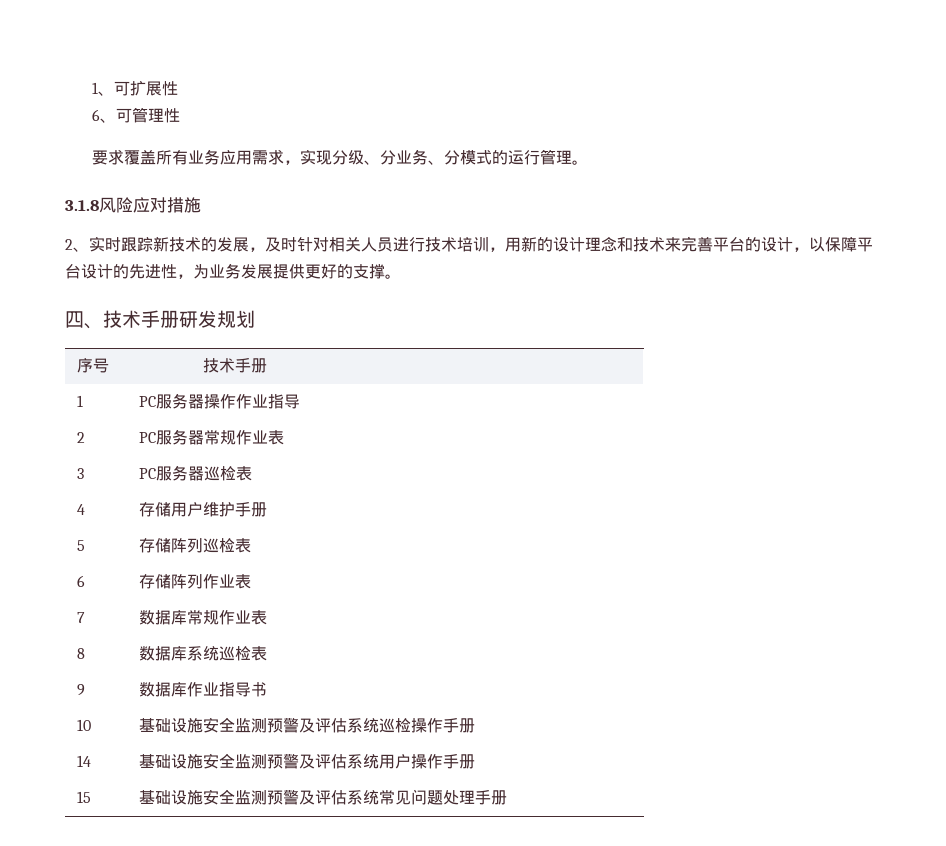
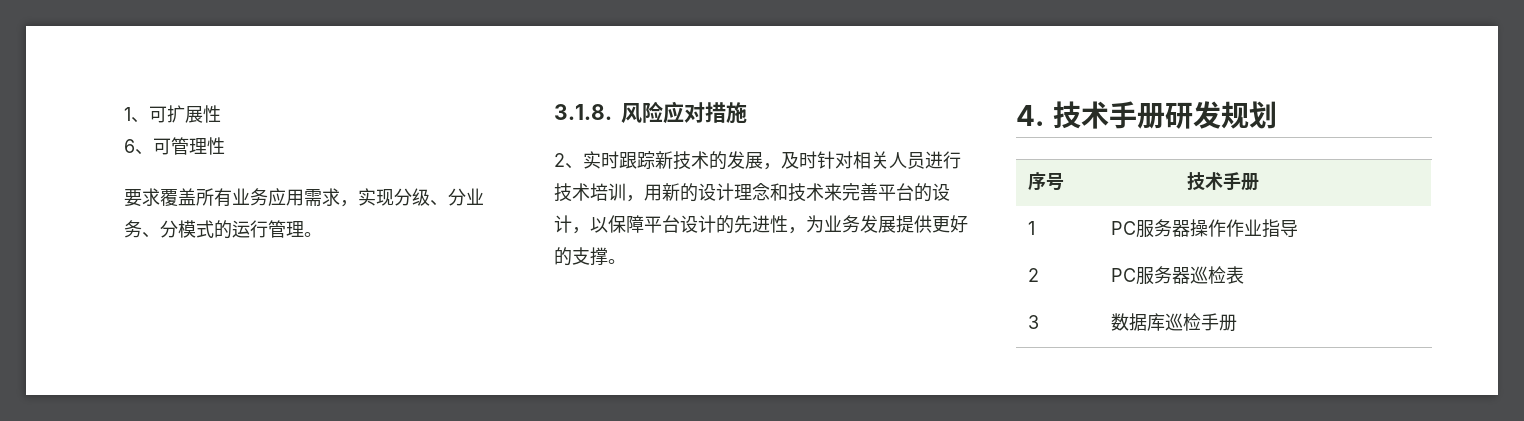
[65,200,99,211] 3.1.8 -> [554,104,612,120] 3.1.8.
[65,311,103,329] 四、 -> [1016,105,1044,126] 4.
[204,430,269,445] 常规作业 -> [1190,266,1227,284] 巡检
[139,465,253,481] [77,504,86,515] [139,502,268,517] [77,540,86,551] [139,538,252,553] [77,575,86,587] [139,574,252,589] [77,612,86,623] [139,610,268,625] [77,648,86,659] [139,646,268,661] [77,684,86,696] [139,682,268,697] [77,719,92,731] [139,717,476,733] [77,755,92,767] [139,753,476,769] [77,791,92,803] [139,789,476,805] PC服务器巡检表 // 4 | 存储用户维护手册 // 5 | 存储阵列巡检表 // 6 | 存储阵列作业表 // 7 | 数据库常规作业表 // 8 | 数据库系统巡检表 // 9 | 数据库作业指导书 // 10 | 基础设施安全监测预警及评估系统巡检操作手册 // 14 | 基础设施安全监测预警及评估系统用户操作手册 // 15 | 基础设施安全监测预警及评估系统常见问题处理 -> [1111,313,1202,331] 数据库巡检

